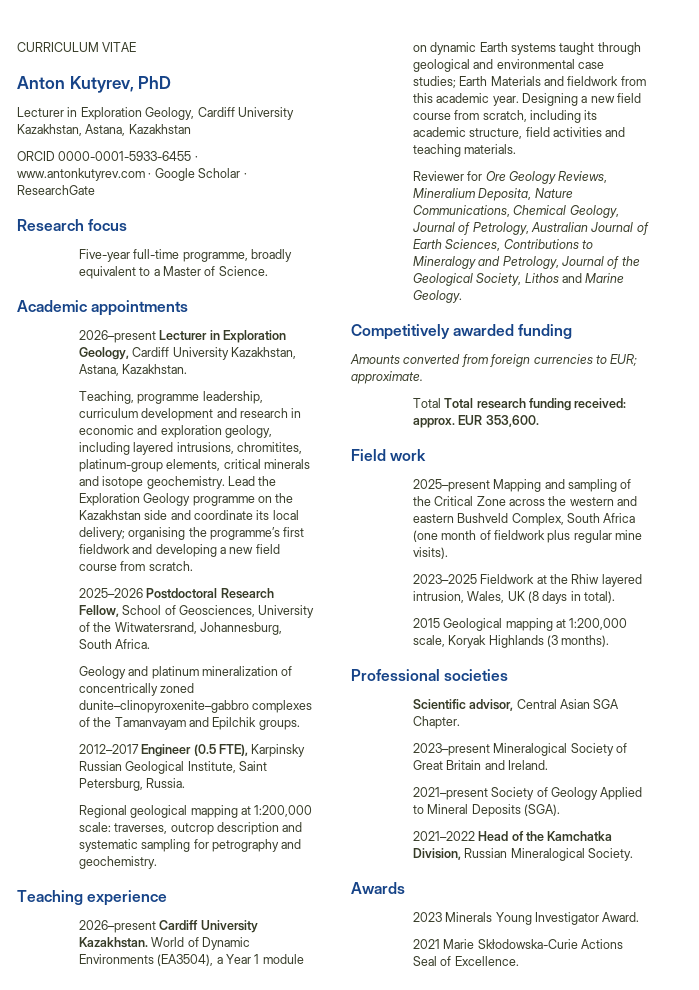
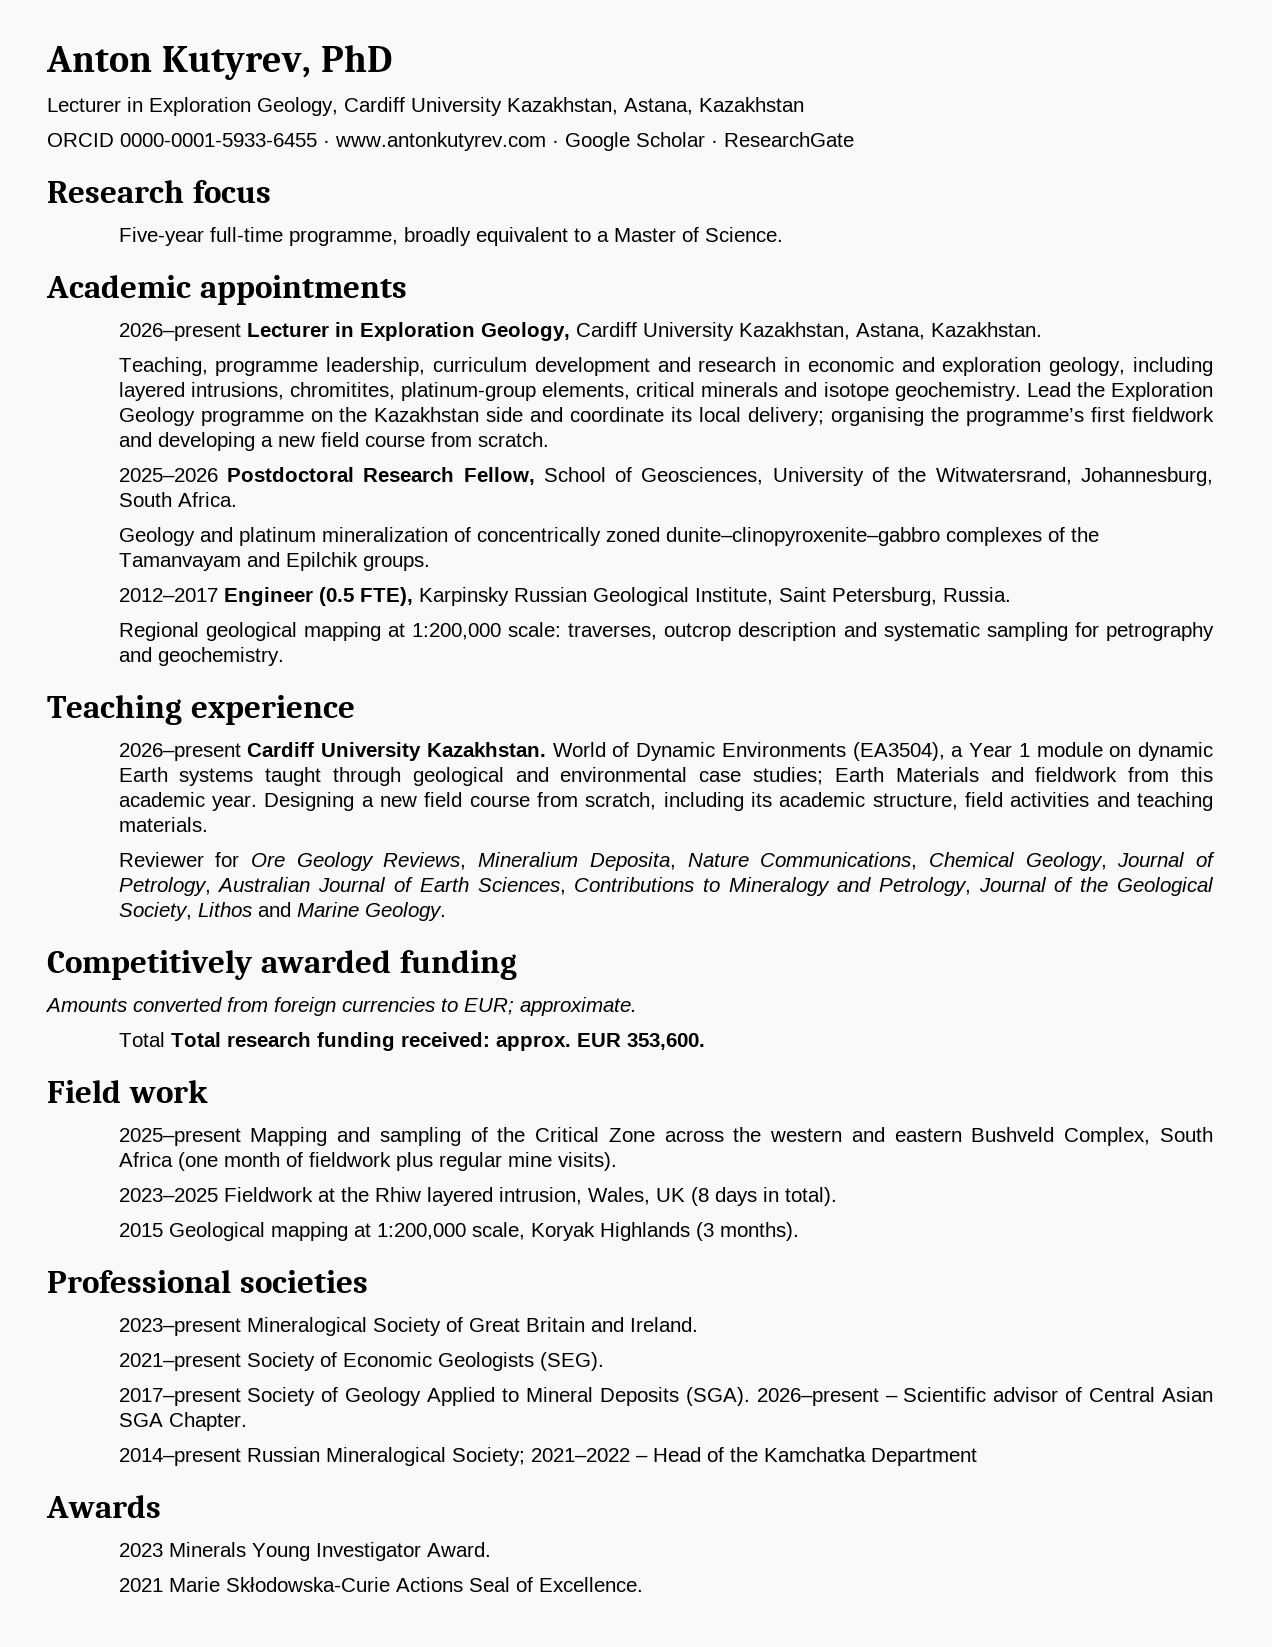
[17,42,137,52] CURRICULUM VITAE // -> (46, 59) none
[412,699,620,711] [412,716,460,729] // Scientific advisor, Central Asian SGA Chapter. -> (368, 1281) none
(548, 792) none -> [342,1352,604,1371] [118,1387,339,1406] Economic Geologists (SEG). // 2017–present Society of
[412,831,613,841] [412,848,634,861] // 2021–2022 Head of the Kamchatka Division, Russian Mineralogical Society. -> [756,1387,1213,1406] [118,1412,247,1431] [118,1447,977,1466] 2026–present – Scientific advisor of Central Asian SGA Chapter. // 2014–present Russian Mineralogical Society; 2021–2022 – Head of the Kamchatka Department

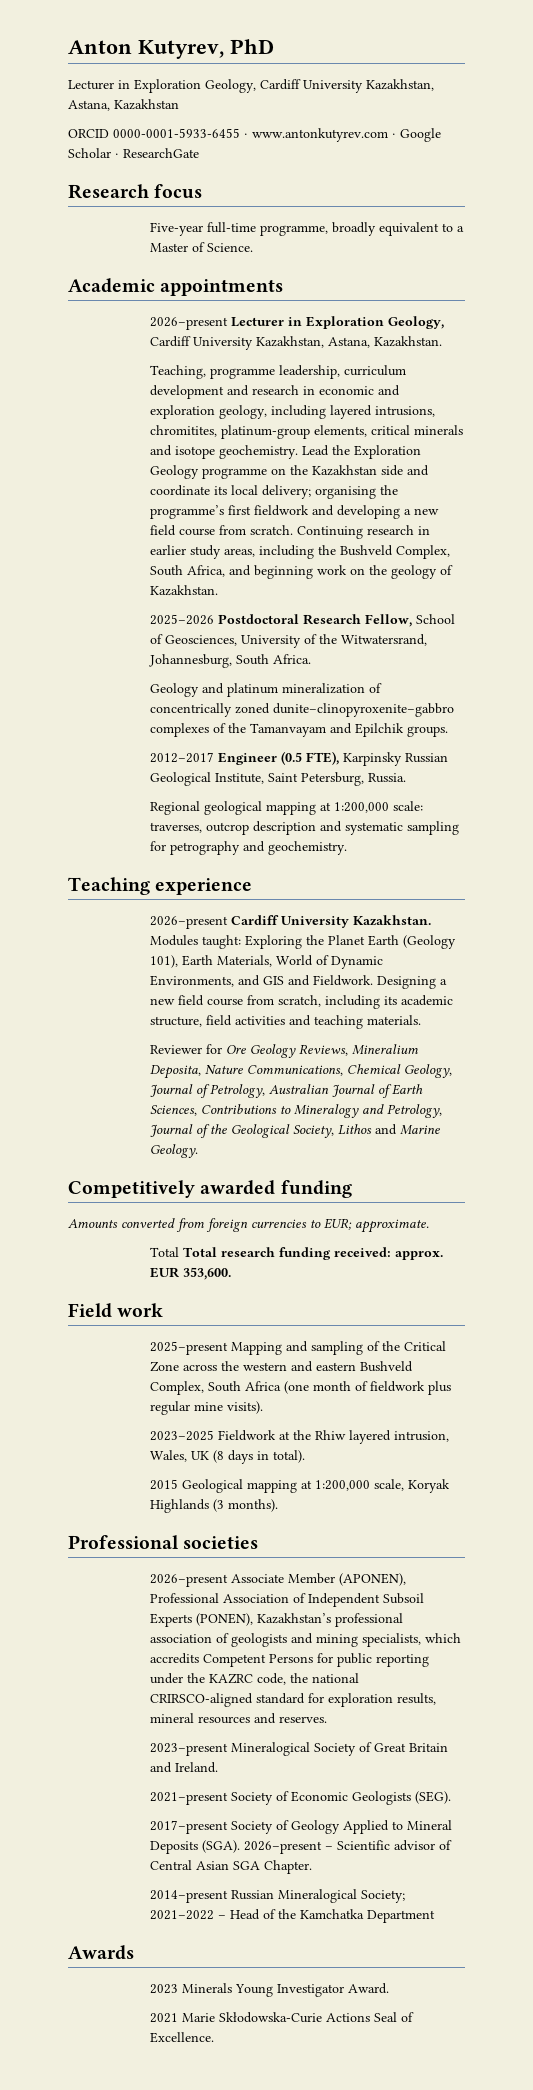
(549, 439) none -> [297,525,431,539] [150,545,451,559] [150,565,454,579] [150,585,219,596] Continuing research in earlier study areas, including the Bushveld Complex, South Africa, and beginning work on the geology of Kazakhstan.
[552,742,1213,761] [118,767,1213,786] [118,792,257,811] World of Dynamic Environments (EA3504), a Year 1 module on dynamic Earth systems taught through geological and environmental case studies; Earth Materials and fieldwork from this academic year. -> [150,935,457,949] [150,955,384,969] [150,975,374,987] Modules taught: Exploring the Planet Earth (Geology 101), Earth Materials, World of Dynamic Environments, and GIS and Fieldwork.
(368, 1281) none -> [150,1573,407,1587] [150,1593,425,1607] [150,1613,404,1627] [150,1633,462,1647] [150,1653,430,1667] [150,1673,360,1685] [150,1693,437,1707] [150,1713,328,1724] // 2026–present Associate Member (APONEN), Professional Association of Independent Subsoil Experts (PONEN), Kazakhstan’s professional association of geologists and mining specialists, which accredits Competent Persons for public reporting under the KAZRC code, the national CRIRSCO-aligned standard for exploration results, mineral resources and reserves.

